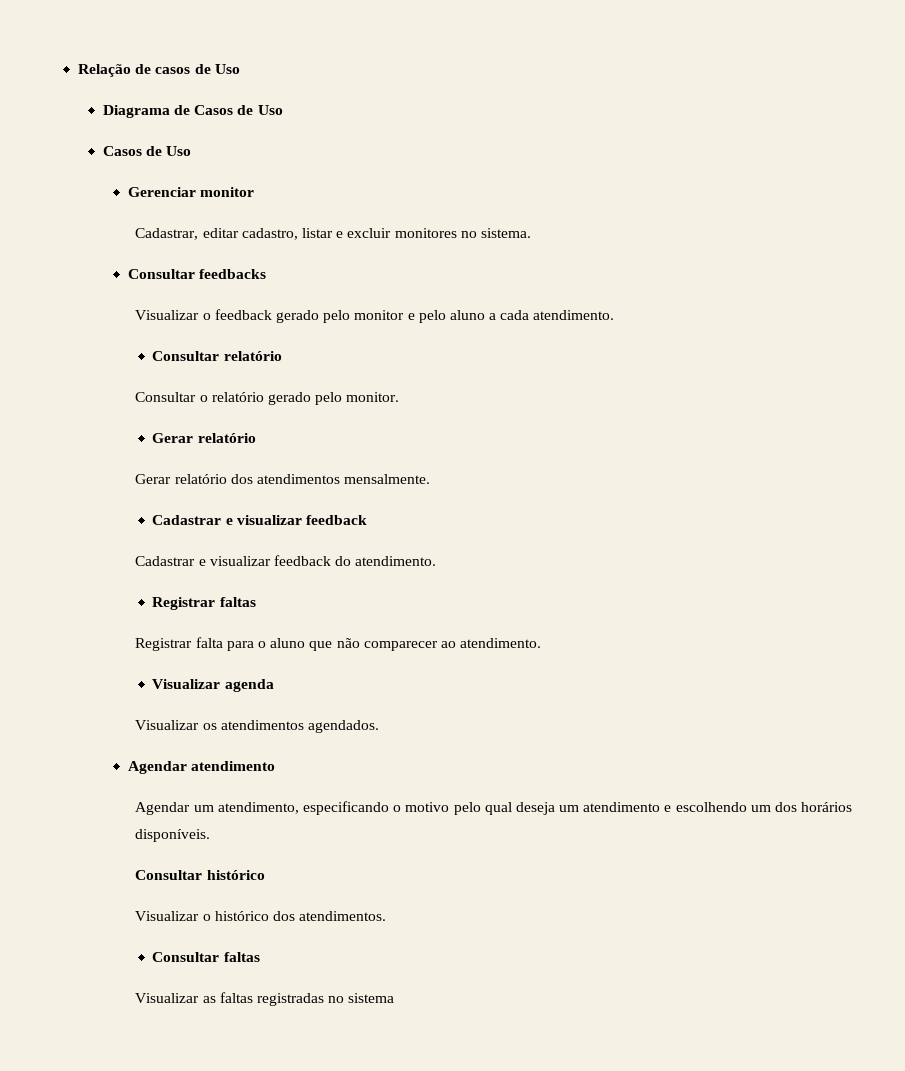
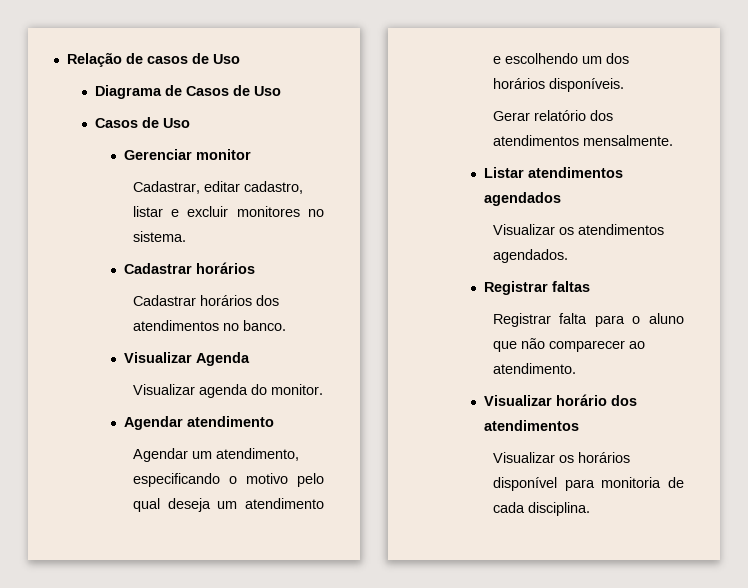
[127,269,266,279] [135,309,615,323] [152,351,282,361] [135,392,400,405] [152,433,256,443] [135,474,431,484] [152,515,368,525] [135,555,437,566] [152,597,256,610] [135,637,542,651] [152,679,274,692] [135,720,379,733] Consultar feedbacks // Visualizar o feedback gerado pelo monitor e pelo aluno a cada atendimento. // Consultar relatório // Consultar o relatório gerado pelo monitor. // Gerar relatório // Gerar relatório dos atendimentos mensalmente. // Cadastrar e visualizar feedback // Cadastrar e visualizar feedback do atendimento. // Registrar faltas // Registrar falta para o aluno que não comparecer ao atendimento. // Visualizar agenda // Visualizar os atendimentos agendados. -> [123,262,255,274] [132,295,279,306] [132,320,286,331] [123,352,250,366] [132,384,323,398] Cadastrar horários // Cadastrar horários dos atendimentos no banco. // Visualizar Agenda // Visualizar agenda do monitor.
[135,870,265,880] [135,911,387,921] [152,952,260,962] [135,992,395,1006] Consultar histórico // Visualizar o histórico dos atendimentos. // Consultar faltas // Visualizar as faltas registradas no sistema -> [492,110,613,121] [492,135,673,146] [483,167,623,178] [483,192,561,206] [492,224,664,235] [492,249,568,263] [483,281,590,295] [492,313,684,327] [492,338,645,352] [492,363,576,374] [483,394,637,406] [483,420,579,431] [492,452,630,463] [492,477,684,491] [492,502,590,516] Gerar relatório dos atendimentos mensalmente. // Listar atendimentos agendados // Visualizar os atendimentos agendados. // Registrar faltas // Registrar falta para o aluno que não comparecer ao atendimento. // Visualizar horário dos atendimentos // Visualizar os horários disponível para monitoria de cada disciplina.

